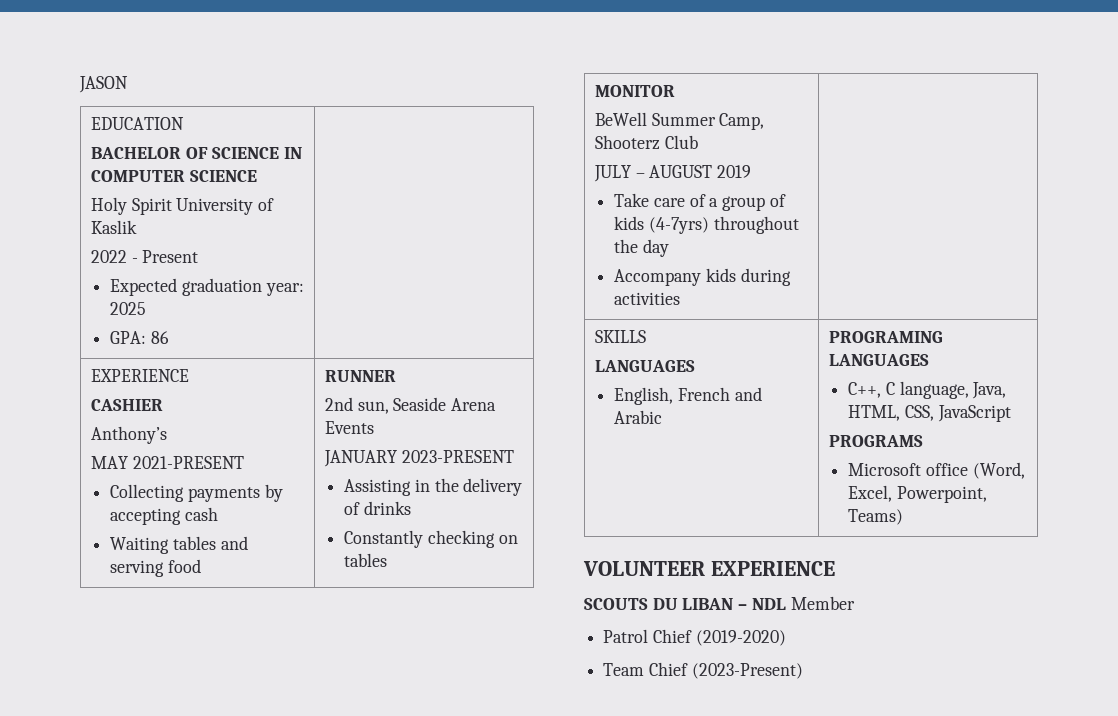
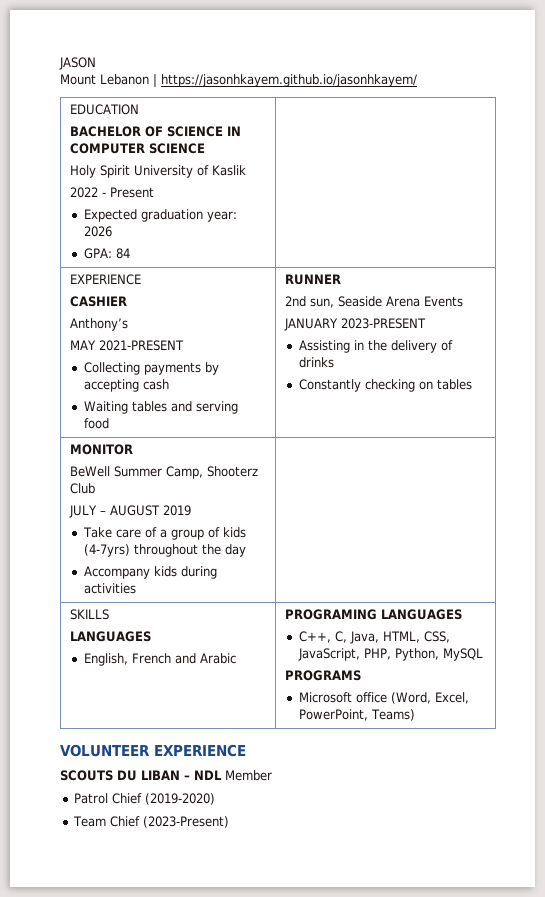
(128, 84) none -> [60,74,417,88] // Mount Lebanon | https://jasonhkayem.github.io/jasonhkayem/
[110,302,147,315] 2025 -> [84,226,113,237] 2026
[150,331,169,344] 86 -> [116,248,131,259] 84
[885,381,969,399] C language, -> [335,631,348,643] C,
[937,405,1011,422] JavaScript -> [298,648,484,661] JavaScript, PHP, Python, MySQL
[896,486,987,503] Powerpoint, -> [299,709,369,721] PowerPoint,

